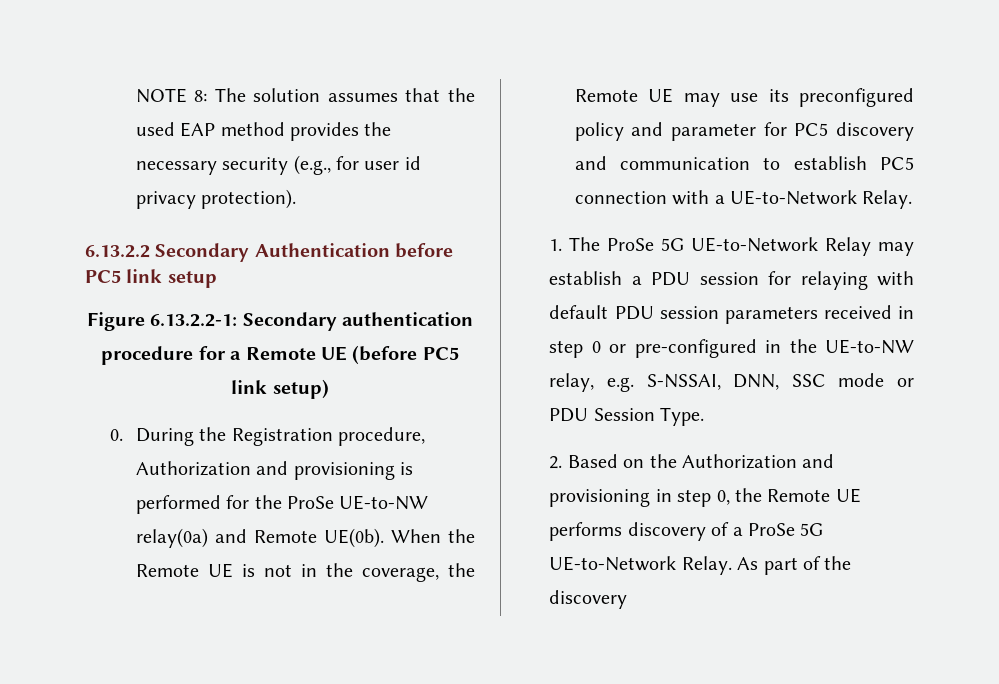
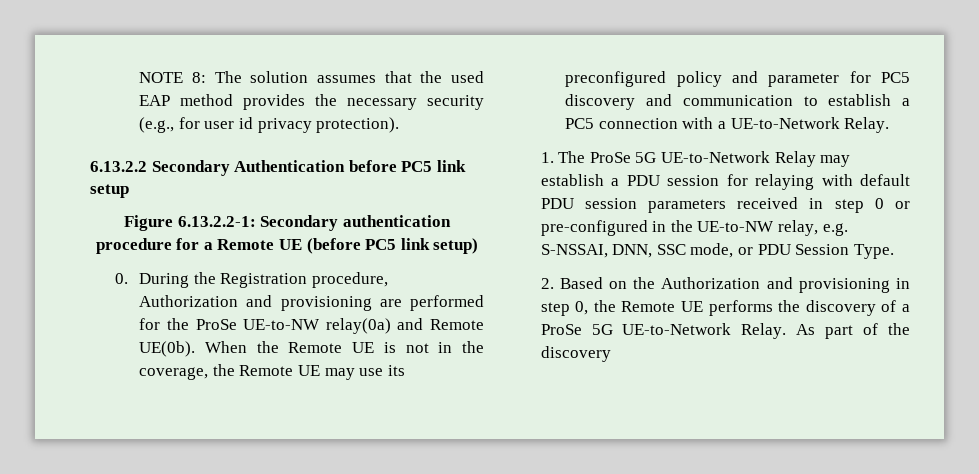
[399,462,413,475] is -> [379,299,402,307] are
(867, 163) none -> [902,98,910,106] a
[838,373,885,387] mode -> [690,243,734,258] mode,
(623, 531) none -> [778,300,801,312] the

